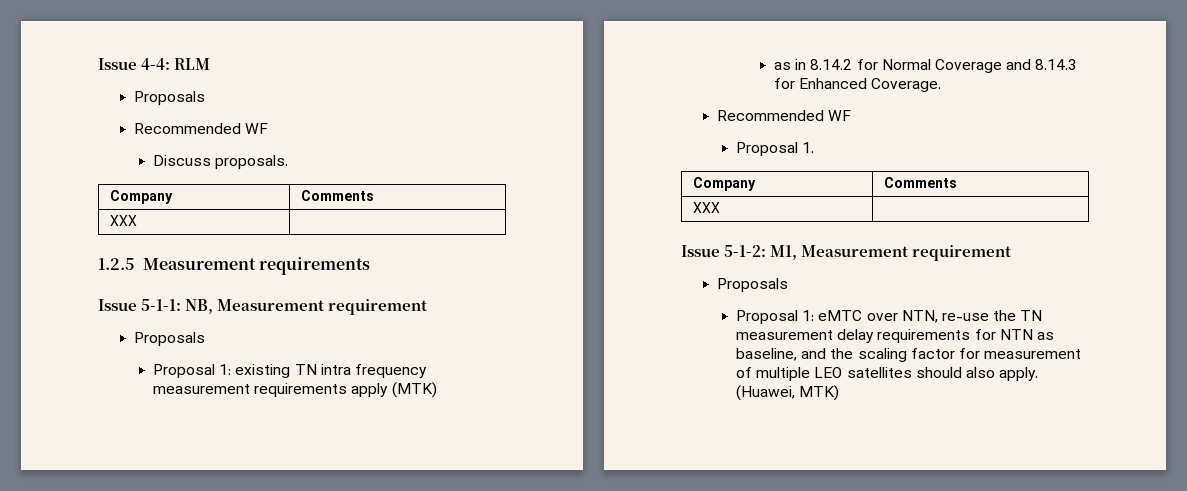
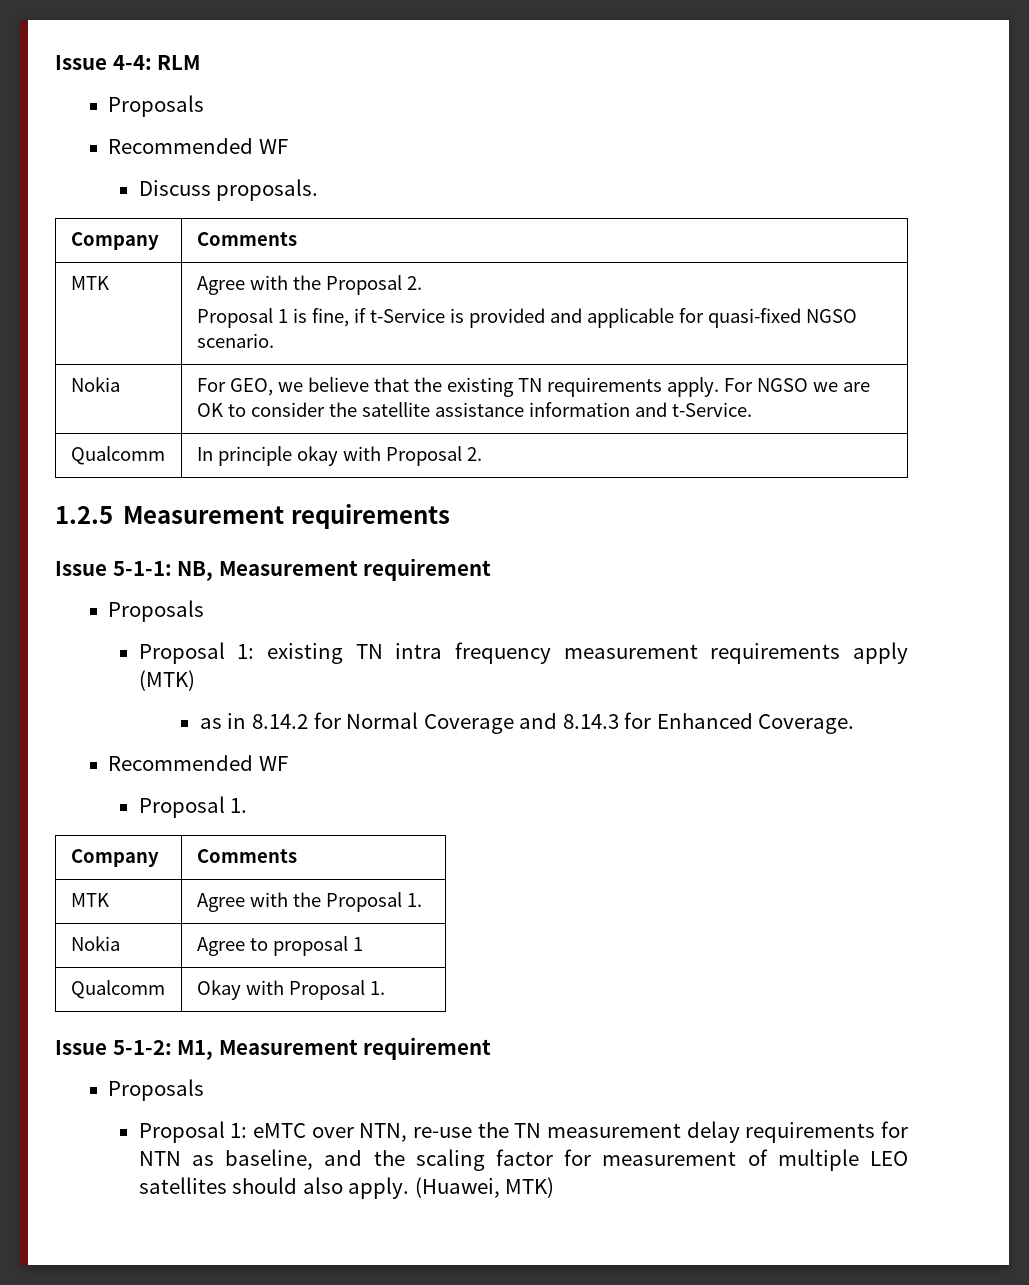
[109,215,137,226] XXX | -> [70,276,109,290] [196,275,422,295] [196,308,857,328] [196,333,274,348] [70,377,120,392] [196,377,870,397] [196,402,752,417] [70,446,165,465] [196,446,482,466] MTK | Agree with the Proposal 2. // Proposal 1 is fine, if t-Service is provided and applicable for quasi-fixed NGSO scenario. // Nokia | For GEO, we believe that the existing TN requirements apply. For NGSO we are OK to consider the satellite assistance information and t-Service. // Qualcomm | In principle okay with Proposal 2.
[692,202,720,213] XXX | -> [70,893,109,907] [196,892,422,912] [70,936,120,951] [196,936,363,956] [70,980,165,999] [196,980,385,1000] MTK | Agree with the Proposal 1. // Nokia | Agree to proposal 1 // Qualcomm | Okay with Proposal 1.

